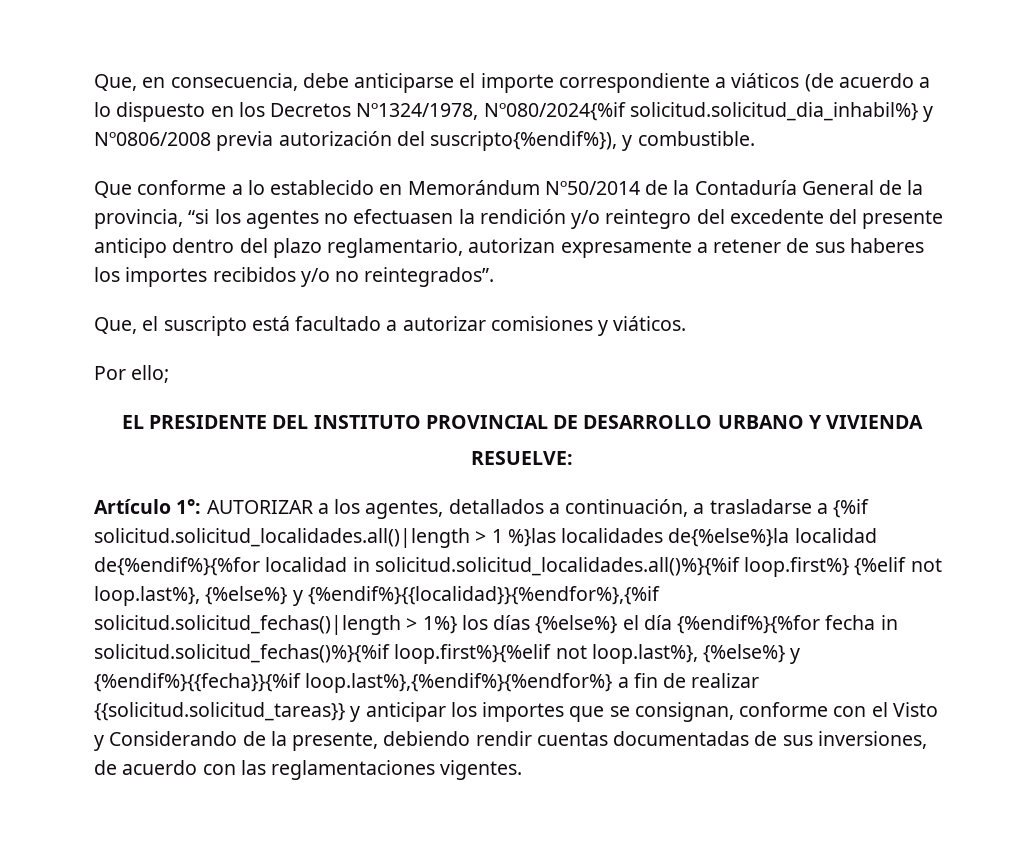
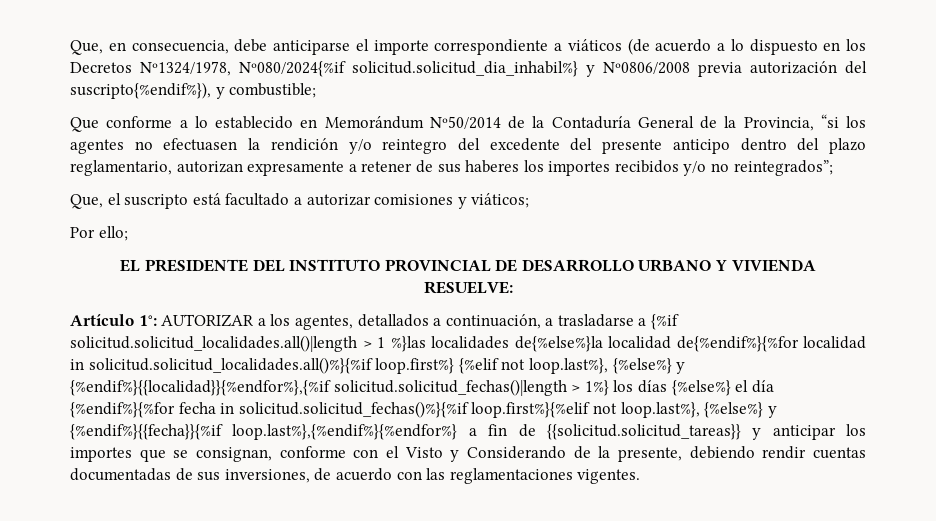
[637,131,755,146] combustible. -> [229,83,317,98] combustible;
[94,209,183,229] provincia, -> [743,117,814,131] Provincia,
[364,267,495,287] reintegrados”. -> [733,160,833,176] reintegrados”;
[613,316,687,331] viáticos. -> [471,193,530,208] viáticos;
[691,673,760,688] realizar -> (536, 430) none

